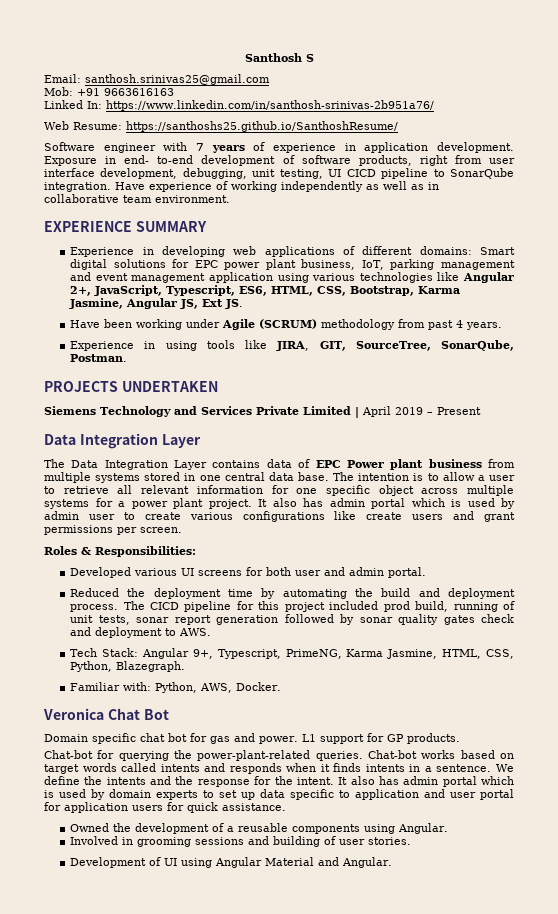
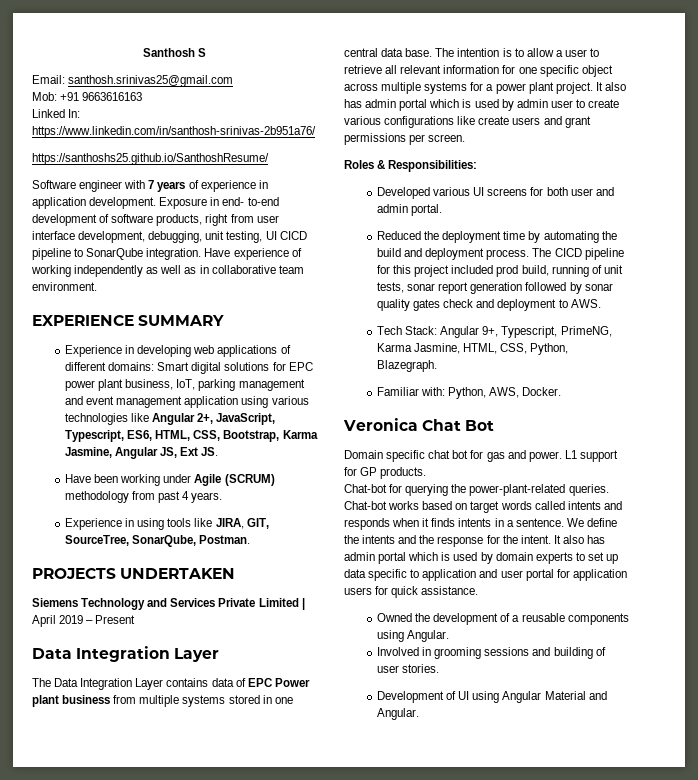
[44,121,122,130] Web Resume: -> (316, 132) none

